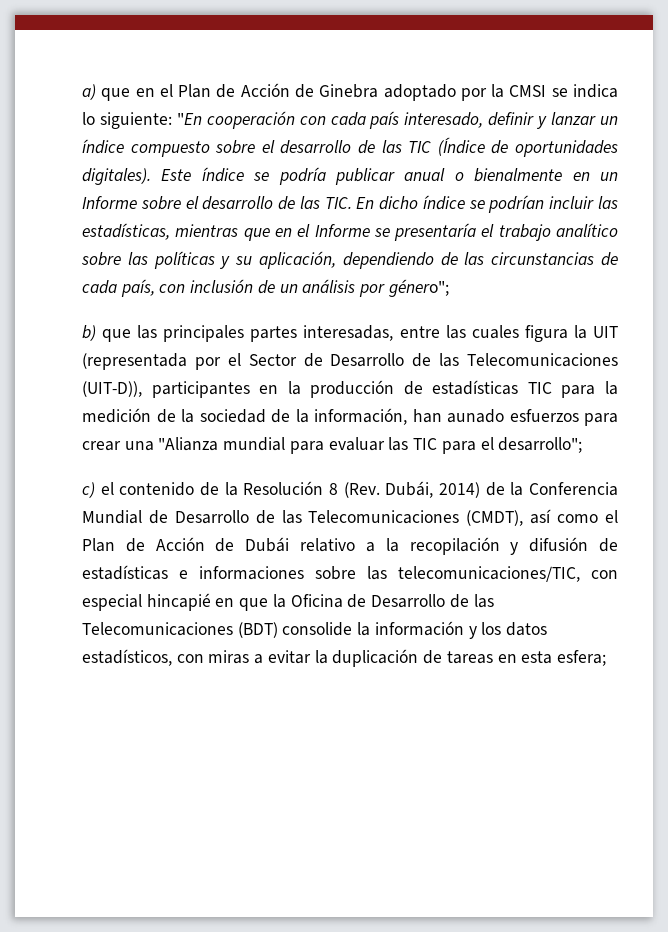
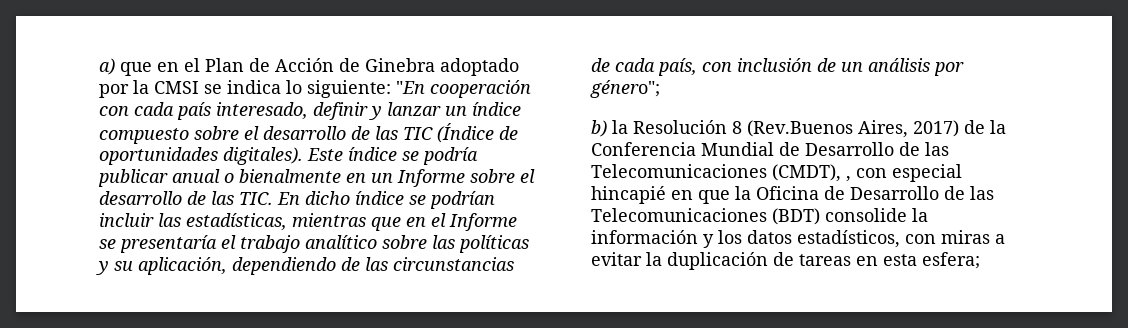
[102,325,618,342] [82,353,618,370] [82,380,618,398] [82,408,618,426] [82,437,583,454] [82,481,480,498] que las principales partes interesadas, entre las cuales figura la UIT (representada por el Sector de Desarrollo de las Telecomunicaciones (UIT-D)), participantes en la producción de estadísticas TIC para la medición de la sociedad de la información, han aunado esfuerzos para crear una "Alianza mundial para evaluar las TIC para el desarrollo"; // c) el contenido de la Resolución 8 (Rev. Dubái, 2014) -> [612,120,959,138] la Resolución 8 (Rev.Buenos Aires, 2017)
[530,509,619,524] [82,537,618,555] [82,565,580,582] así como el Plan de Acción de Dubái relativo a la recopilación y difusión de estadísticas e informaciones sobre las telecomunicaciones/TIC, -> [846,176,851,182] ,

